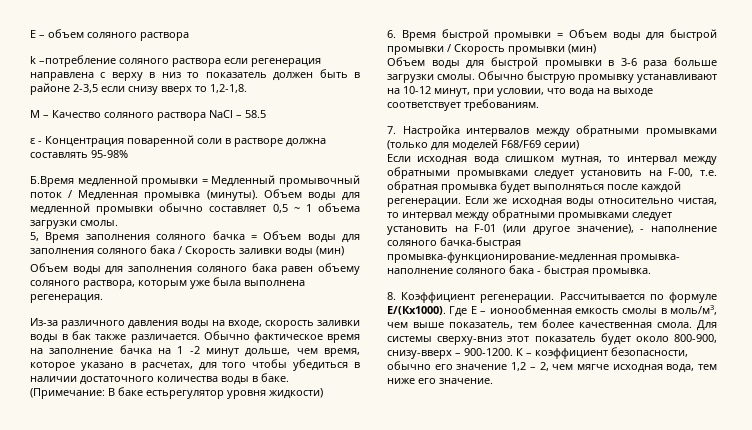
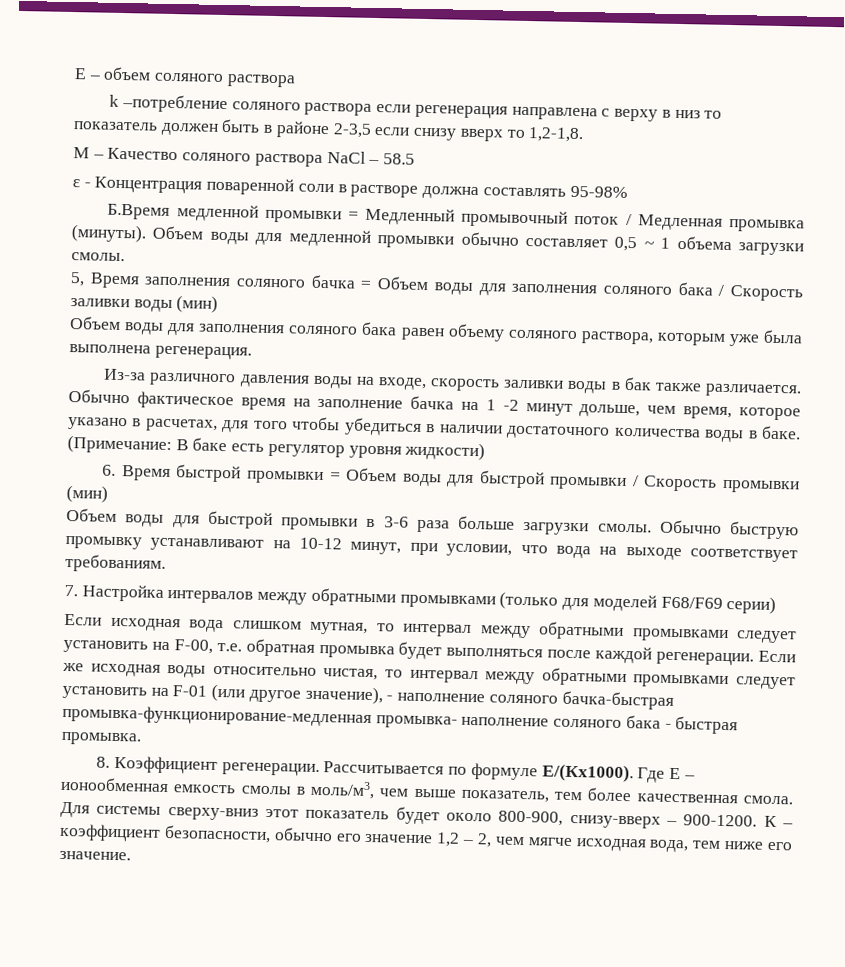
[146,390,224,399] естьрегулятор -> [231,443,345,458] есть регулятор

